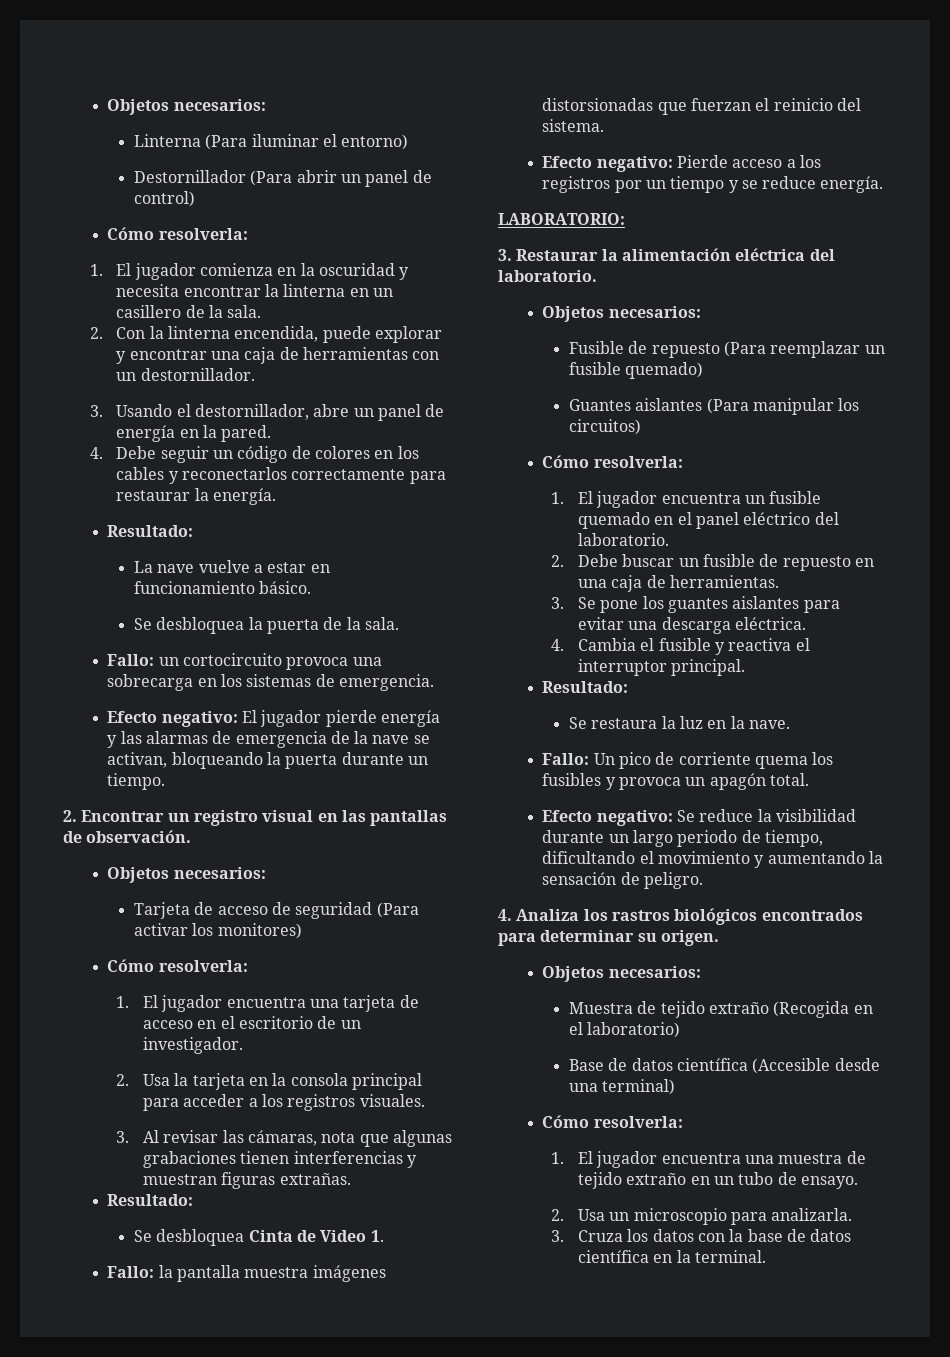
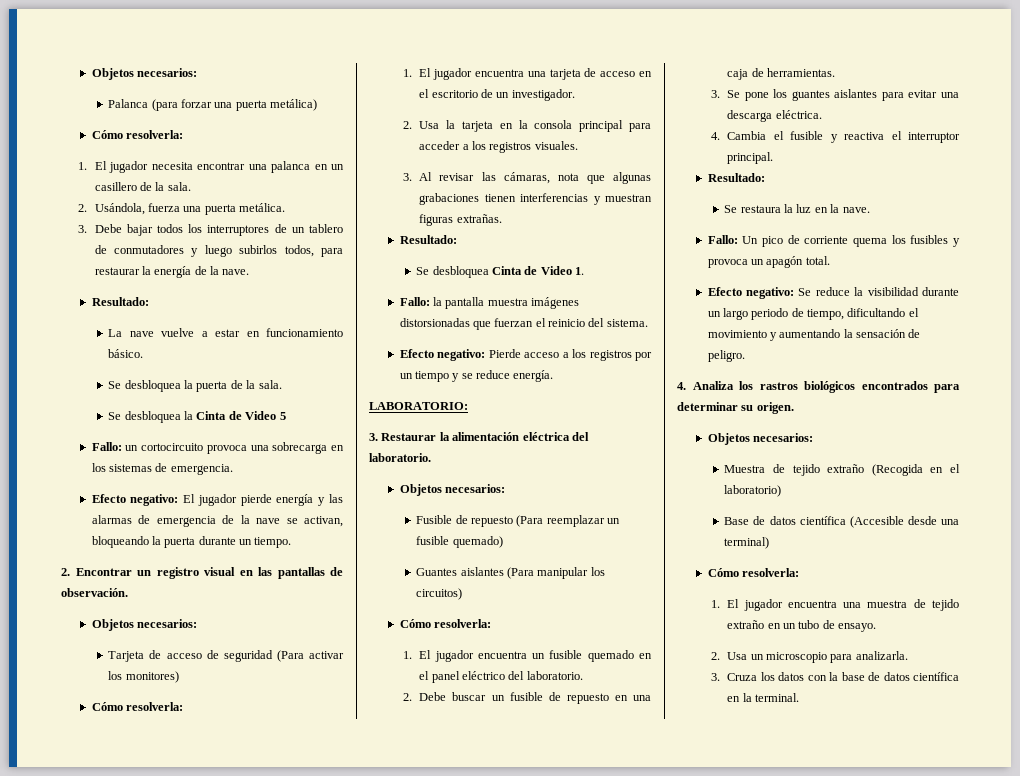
[107,99,266,115] [133,134,409,150] [133,170,432,187] [133,191,195,207] [107,227,248,240] [89,263,410,280] [116,284,346,297] Objetos necesarios: // Linterna (Para iluminar el entorno) // Destornillador (Para abrir un panel de control) // Cómo resolverla: // 1. El jugador comienza en la oscuridad y necesita encontrar la linterna -> [91,68,197,80] [108,99,318,111] [91,130,183,139] [77,161,311,173] Objetos necesarios: // Palanca (para forzar una puerta metálica) // Cómo resolverla: // 1. El jugador necesita encontrar una palanca
[116,326,442,343] [116,347,440,364] [116,368,255,381] [89,404,445,421] [116,425,272,442] [89,446,419,463] [116,467,446,484] [116,488,276,505] Con la linterna encendida, puede explorar y encontrar una caja de herramientas con un destornillador. // 3. Usando el destornillador, abre un panel de energía en la pared. // 4. Debe seguir un código de colores en los cables y reconectarlos correctamente para restaurar la energía. -> [94,203,286,215] [77,224,343,236] [94,245,343,257] [94,266,250,278] Usándola, fuerza una puerta metálica. // 3. Debe bajar todos los interruptores de un tablero de conmutadores y luego subirlos todos, para restaurar la energía de la nave.
(399, 623) none -> [108,411,286,423] // Se desbloquea la Cinta de Video 5

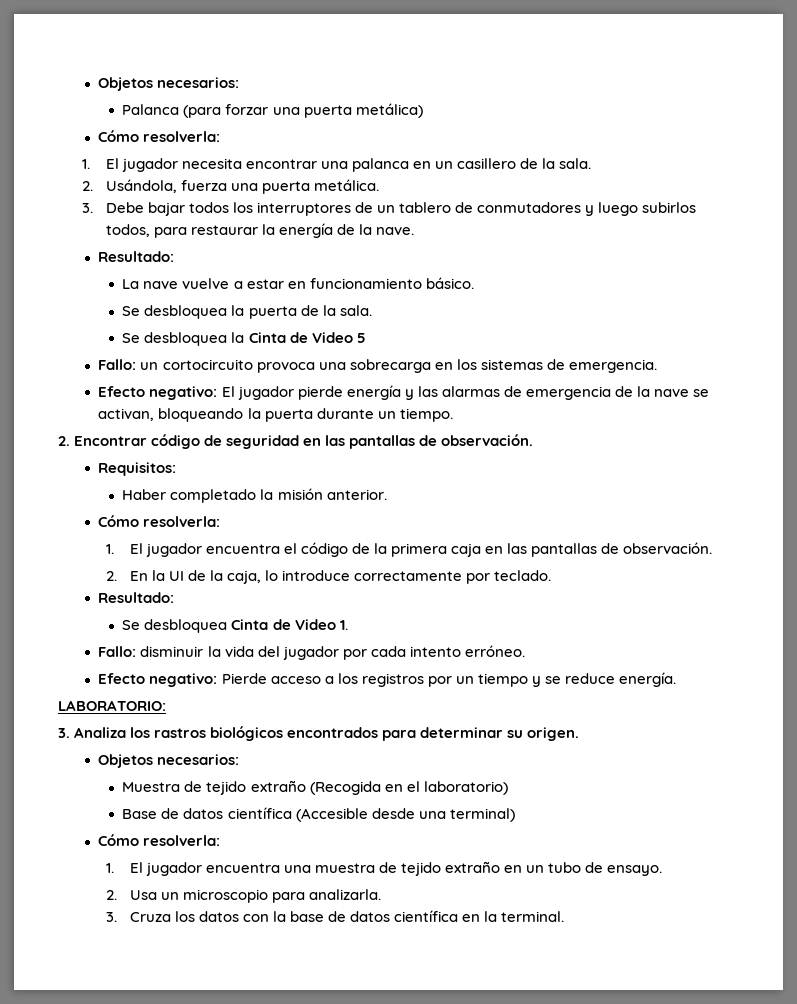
[137,567,343,579] [61,588,128,597] [91,619,197,631] [108,650,344,662] [108,671,179,683] [91,702,183,711] [402,68,652,80] [419,89,575,101] [402,120,651,132] [419,141,578,153] [402,172,651,184] [419,193,652,205] [419,214,502,226] un registro visual en las pantallas de observación. // Objetos necesarios: // Tarjeta de acceso de seguridad (Para activar los monitores) // Cómo resolverla: // 1. El jugador encuentra una tarjeta de acceso en el escritorio de un investigador. // 2. Usa la tarjeta en la consola principal para acceder a los registros visuales. // 3. Al revisar las cámaras, nota que algunas grabaciones tienen interferencias y muestran figuras extrañas. -> [151,434,534,449] [98,462,177,476] [122,488,387,503] [98,515,221,527] [105,542,713,557] [105,570,552,584] código de seguridad en las pantallas de observación. // Requisitos: // Haber completado la misión anterior. // Cómo resolverla: // 1. El jugador encuentra el código de la primera caja en las pantallas de observación. // 2. En la UI de la caja, lo introduce correctamente por teclado.
[432,297,580,309] [399,318,648,330] la pantalla muestra imágenes distorsionadas que fuerzan el reinicio del sistema. -> [140,645,525,660] disminuir la vida del jugador por cada intento erróneo.
[381,432,589,441] [369,453,431,462] [399,484,505,496] [416,515,621,527] [416,536,503,548] [416,567,605,579] [416,588,463,600] [399,619,491,628] [402,650,652,662] [419,671,583,683] [402,692,651,704] [727,68,836,80] [710,89,959,101] [727,110,822,122] [710,131,960,143] [727,152,774,164] [707,173,765,182] [724,204,870,213] [707,235,960,247] [707,256,830,268] [707,287,959,299] [707,308,919,320] [707,329,921,341] [707,350,745,362] [677,382,686,390] Restaurar la alimentación eléctrica del laboratorio. // Objetos necesarios: // Fusible de repuesto (Para reemplazar un fusible quemado) // Guantes aislantes (Para manipular los circuitos) // Cómo resolverla: // 1. El jugador encuentra un fusible quemado en el panel eléctrico del laboratorio. // 2. Debe buscar un fusible de repuesto en una caja de herramientas. // 3. Se pone los guantes aislantes para evitar una descarga eléctrica. // 4. Cambia el fusible y reactiva el interruptor principal. // Resultado: // Se restaura la luz en la nave. // Fallo: Un pico de corriente quema los fusibles y provoca un apagón total. // Efecto negativo: Se reduce la visibilidad durante un largo periodo de tiempo, dificultando el movimiento y aumentando la sensación de peligro. // 4. -> (70, 733) none

